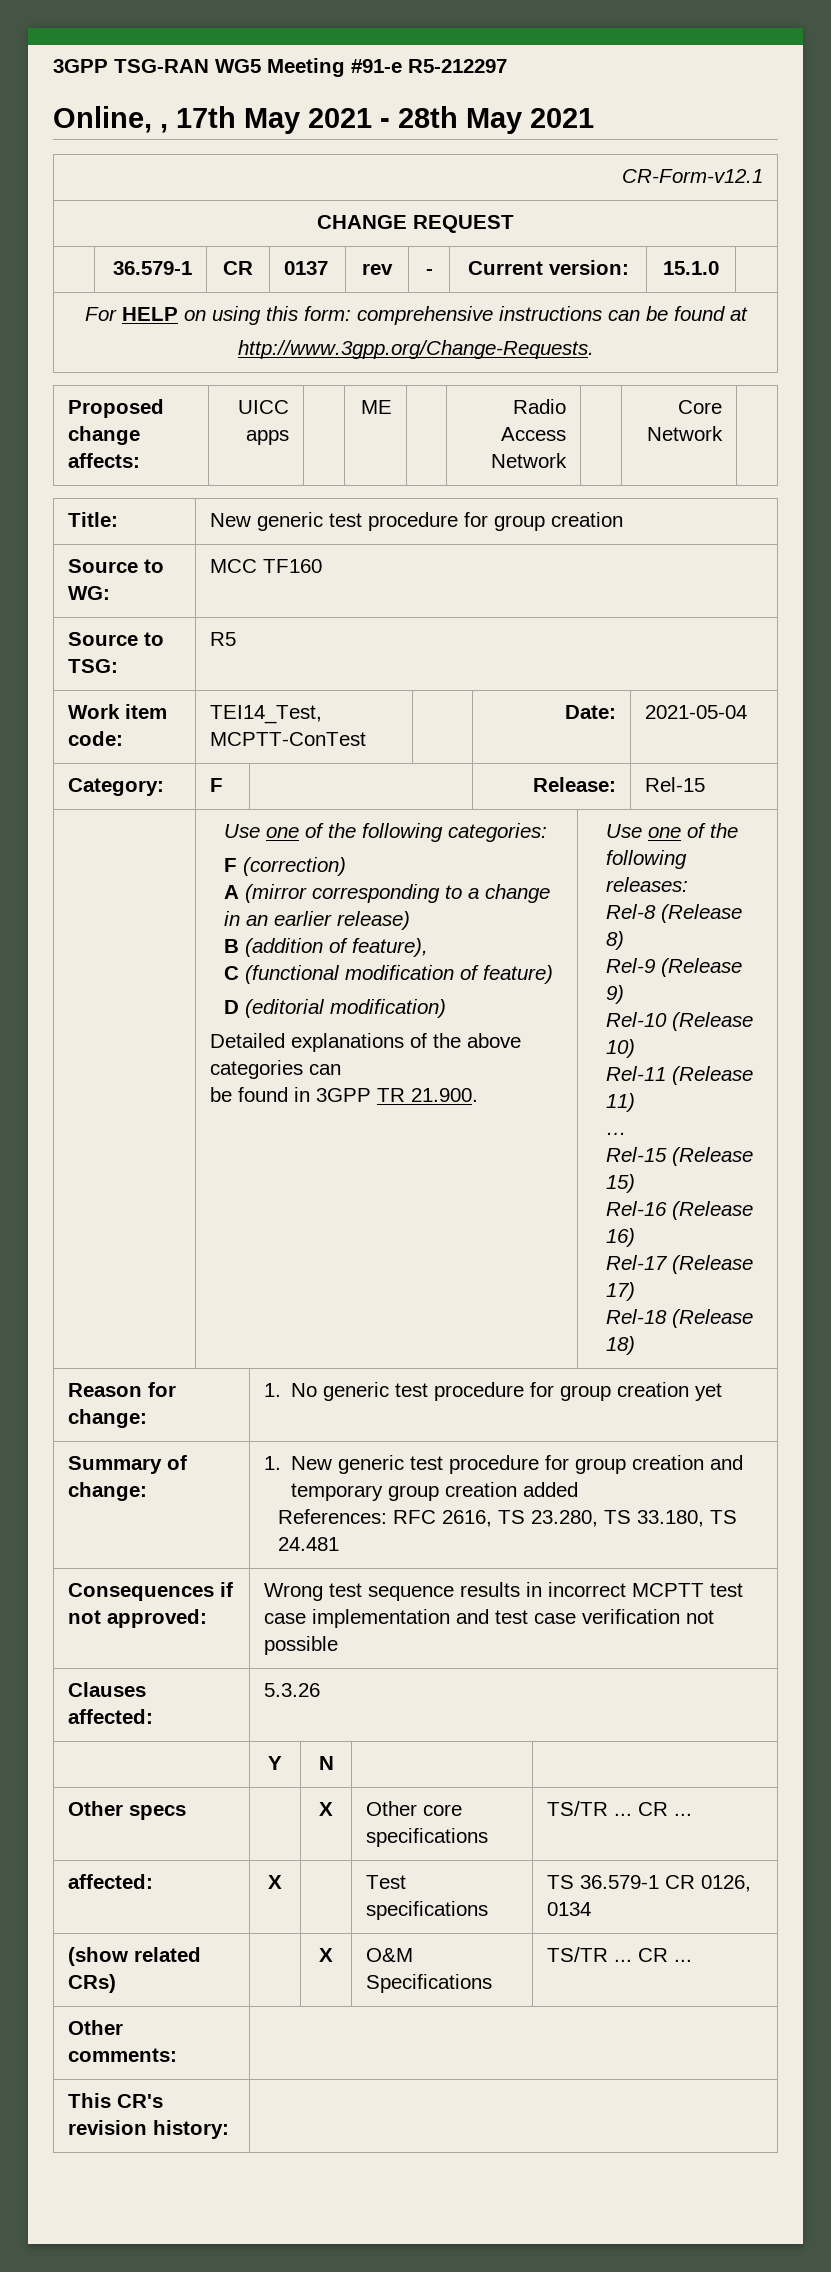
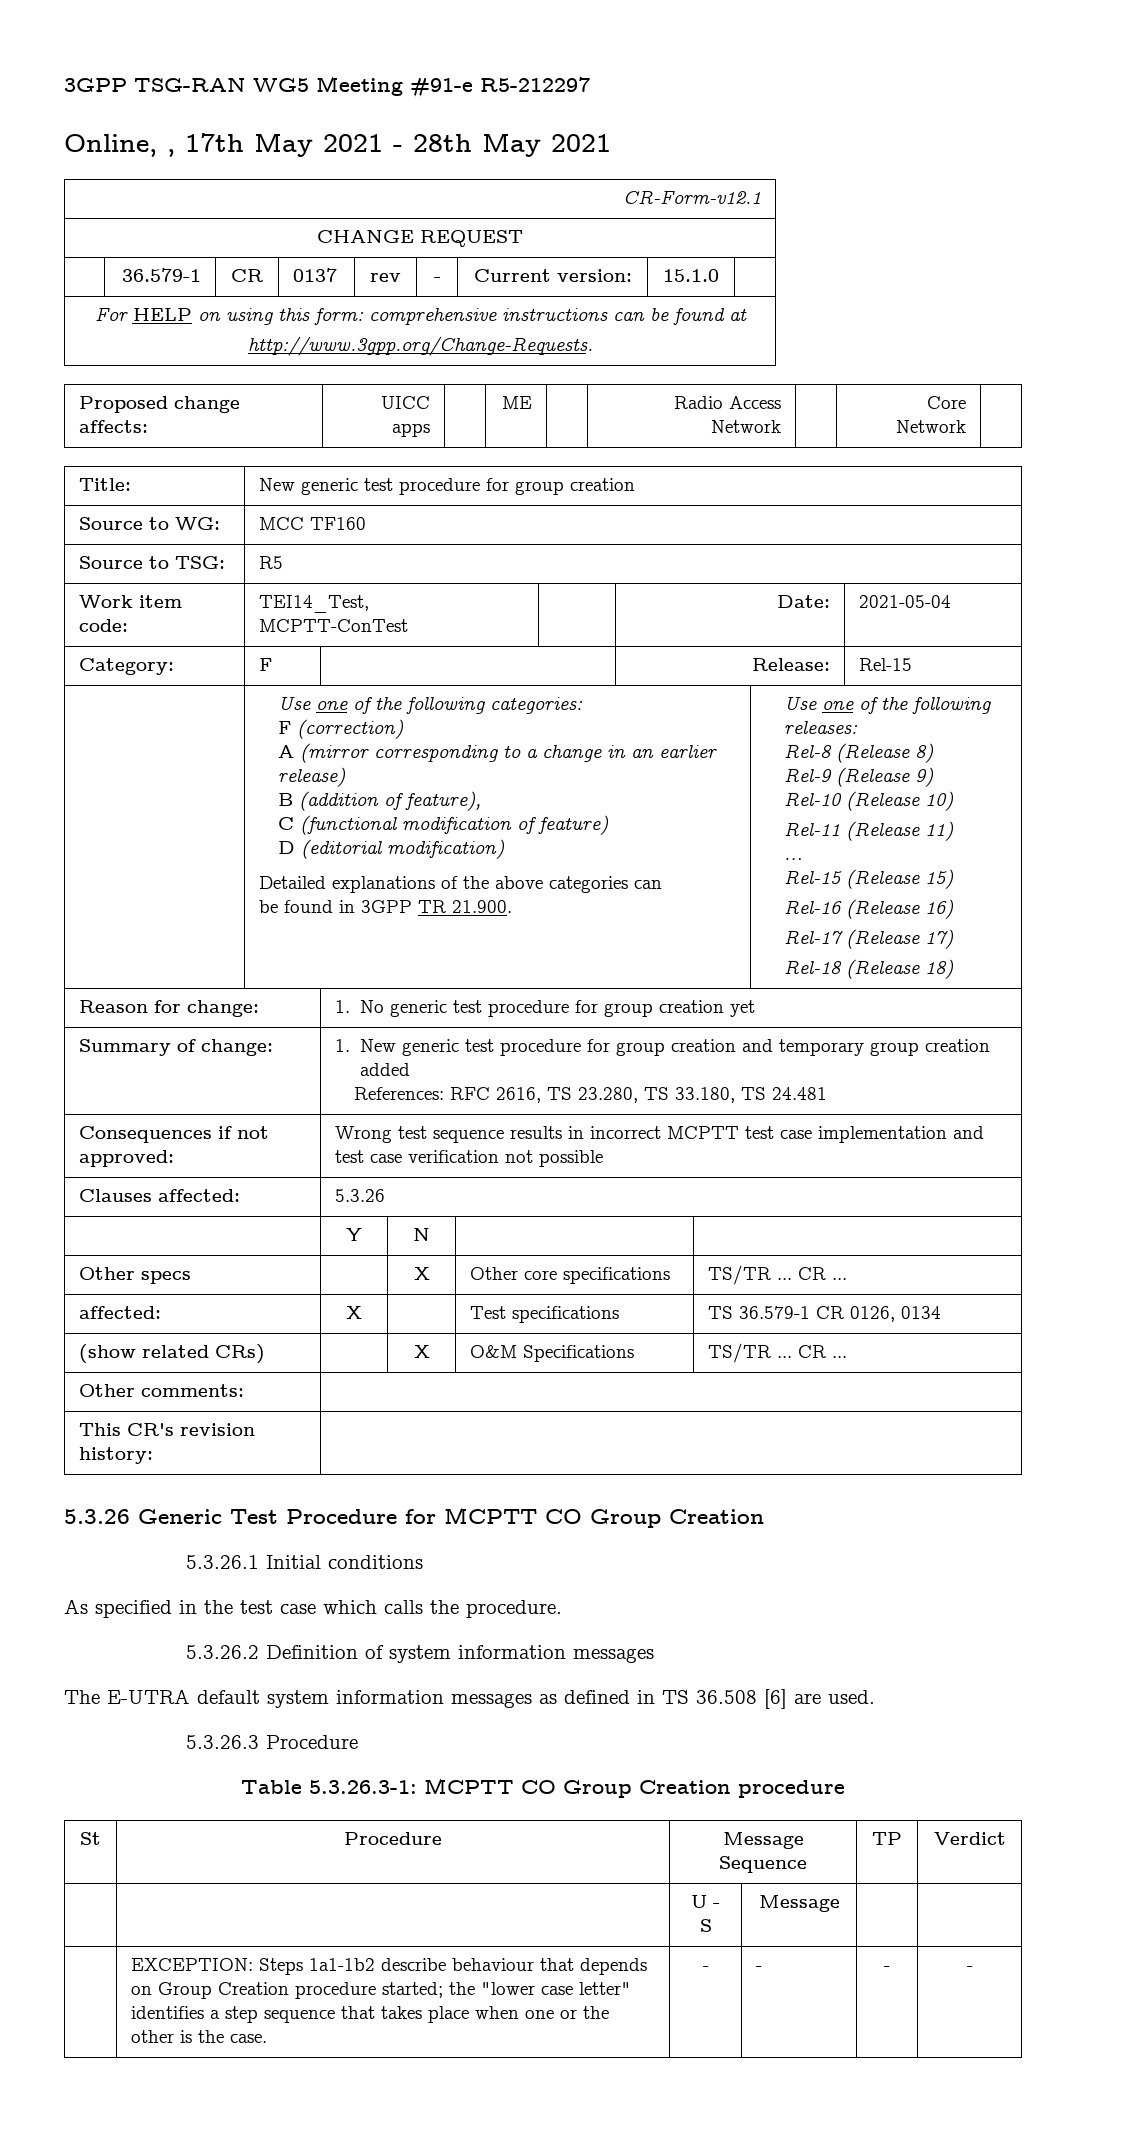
(230, 2129) none -> [64,1507,764,1528] [186,1555,424,1569] [64,1599,562,1618] [186,1645,655,1663] [64,1689,875,1709] [186,1735,359,1749] [241,1778,845,1798] [80,1832,101,1845] [344,1832,442,1845] [722,1832,804,1849] [719,1856,807,1873] [872,1832,902,1845] [933,1832,1006,1845] [691,1895,720,1908] [699,1919,712,1932] [758,1895,840,1912] [131,1958,648,1975] [131,1982,632,1999] [131,2006,610,2023] [131,2030,268,2043] [702,1966,709,1971] [756,1966,763,1971] [884,1966,890,1971] [966,1966,973,1971] // 5.3.26 Generic Test Procedure for MCPTT CO Group Creation // 5.3.26.1 Initial conditions // As specified in the test case which calls the procedure. // 5.3.26.2 Definition of system information messages // The E-UTRA default system information messages as defined in TS 36.508 [6] are used. // 5.3.26.3 Procedure // Table 5.3.26.3-1: MCPTT CO Group Creation procedure // St | Procedure | Message Sequence | TP | Verdict // | | U - S | Message | | // | EXCEPTION: Steps 1a1-1b2 describe behaviour that depends on Group Creation procedure started; the "lower case letter" identifies a step sequence that takes place when one or the other is the case. | - | - | - | -

